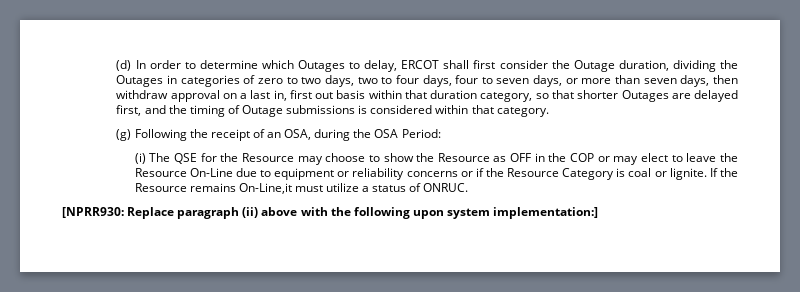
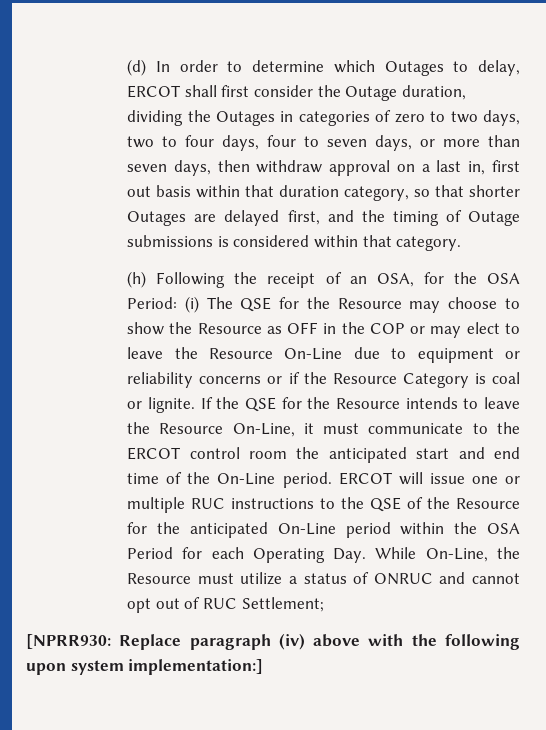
[116,129,132,141] (g) -> [127,271,147,288] (h)
[314,129,351,141] during -> [423,272,444,284] for
(441, 133) // -> (178, 303) none
[134,183,292,194] Resource remains On-Line,it -> [244,397,520,412] [127,422,520,437] [127,447,520,463] [127,472,520,488] [127,497,520,513] [127,522,520,538] [127,547,520,563] [127,573,192,584] QSE for the Resource intends to leave the Resource On-Line, it must communicate to the ERCOT control room the anticipated start and end time of the On-Line period. ERCOT will issue one or multiple RUC instructions to the QSE of the Resource for the anticipated On-Line period within the OSA Period for each Operating Day. While On-Line, the Resource
[423,183,469,192] ONRUC. -> [373,572,520,585] [127,597,324,613] ONRUC and cannot opt out of RUC Settlement;
[242,207,259,218] (ii) -> [278,633,305,650] (iv)

